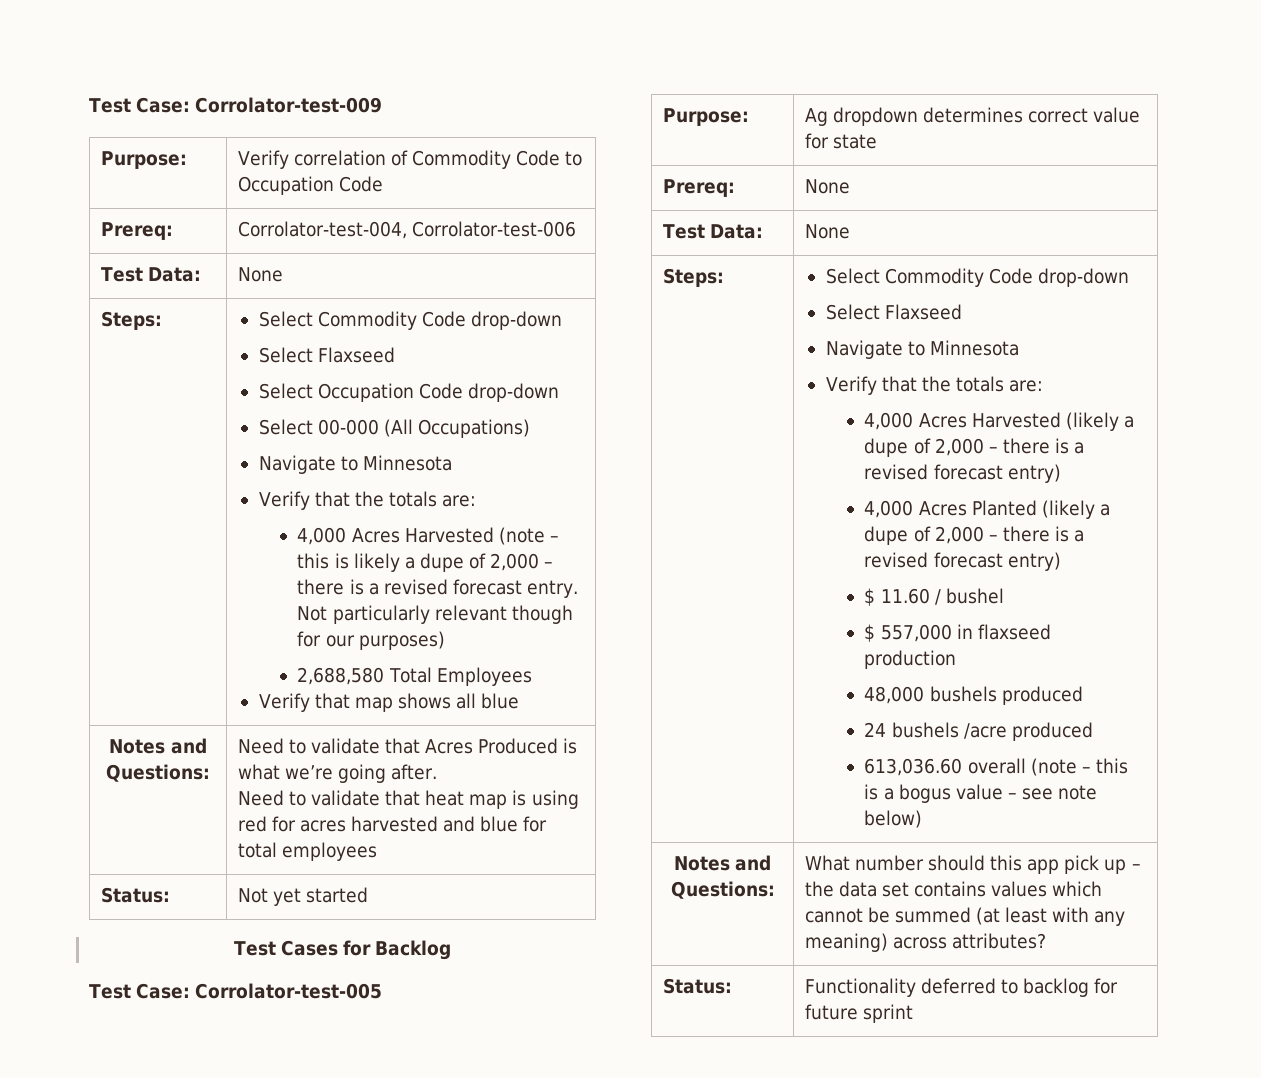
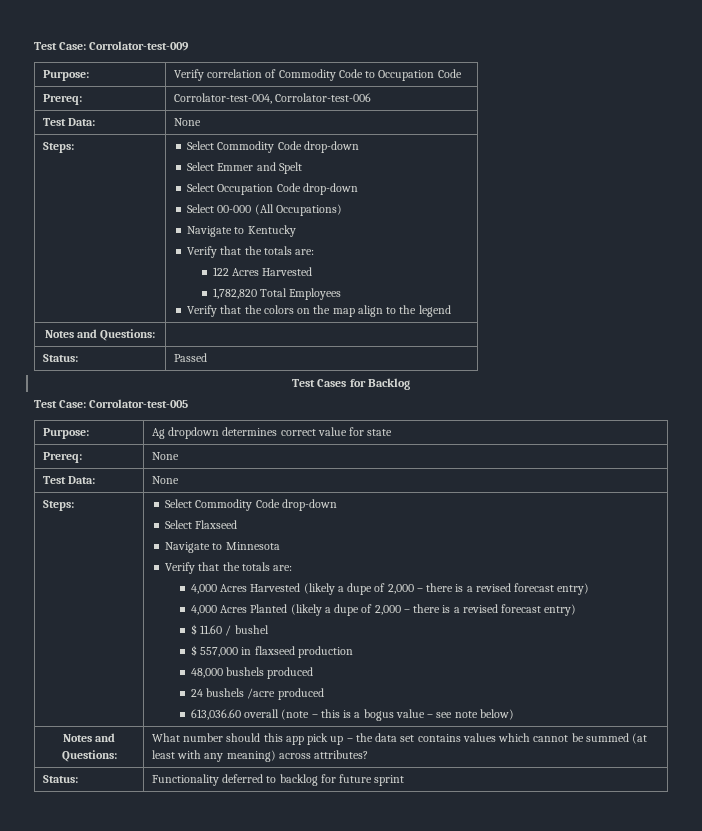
[317,347,395,363] Flaxseed -> [217,162,302,174] Emmer and Spelt
[362,455,452,471] [258,491,477,510] [297,527,559,545] [297,553,554,572] [297,579,579,598] [297,605,573,624] [297,631,445,650] [297,667,532,686] [258,693,520,712] [109,738,207,754] [106,764,210,782] [237,738,578,754] [237,764,438,783] [237,790,579,809] [237,816,548,832] [237,842,377,861] [100,887,170,903] [237,887,368,906] Minnesota // Verify that the totals are: // 4,000 Acres Harvested (note – this is likely a dupe of 2,000 – there is a revised forecast entry. Not particularly relevant though for our purposes) // 2,688,580 Total Employees // Verify that map shows all blue // Notes and Questions: | Need to validate that Acres Produced is what we’re going after. // Need to validate that heat map is using red for acres harvested and blue for total employees // Status: | Not yet started -> [247,225,296,237] [187,246,315,258] [212,267,313,276] [212,288,342,300] [187,305,451,317] [44,329,156,341] [42,354,78,362] [173,353,207,362] Kentucky // Verify that the totals are: // 122 Acres Harvested // 1,782,820 Total Employees // Verify that the colors on the map align to the legend // Notes and Questions: | // Status: | Passed

